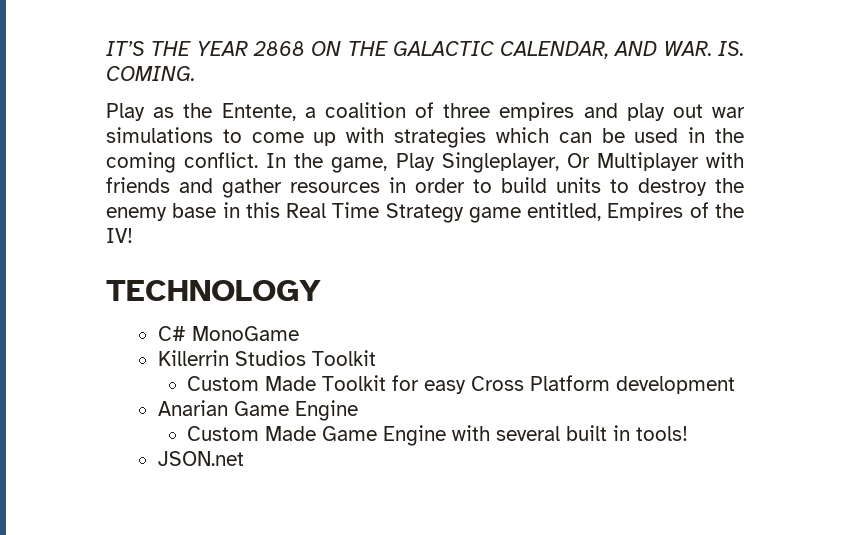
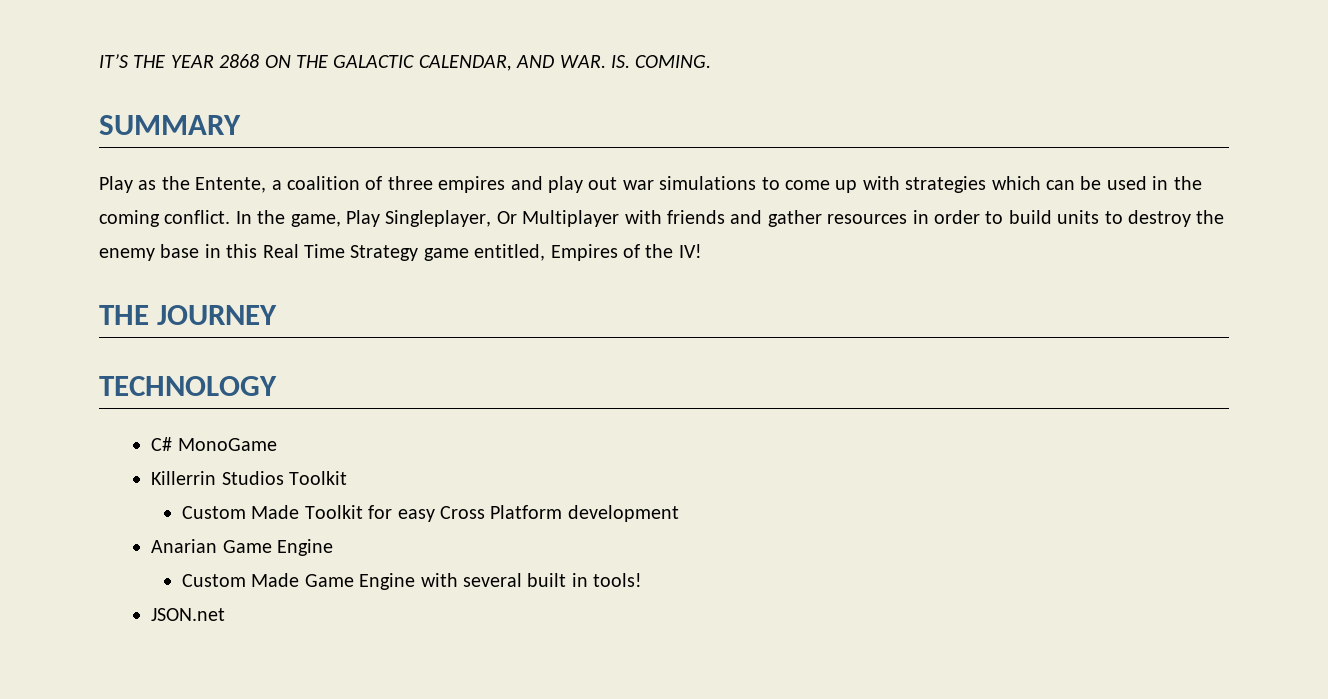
(195, 73) none -> [99,115,241,135] // SUMMARY
(133, 235) none -> [99,305,278,325] // THE JOURNEY

